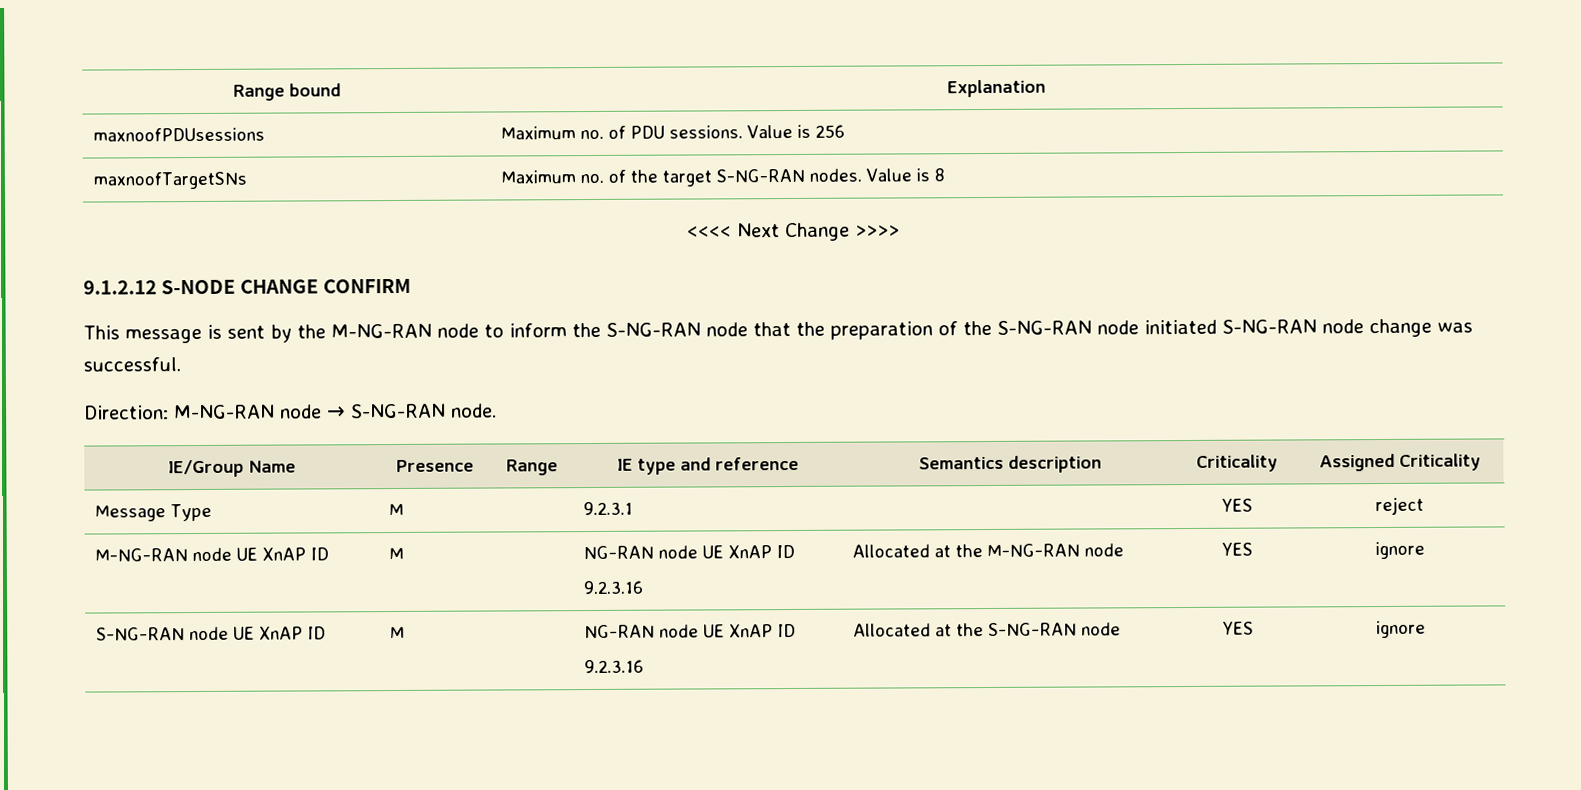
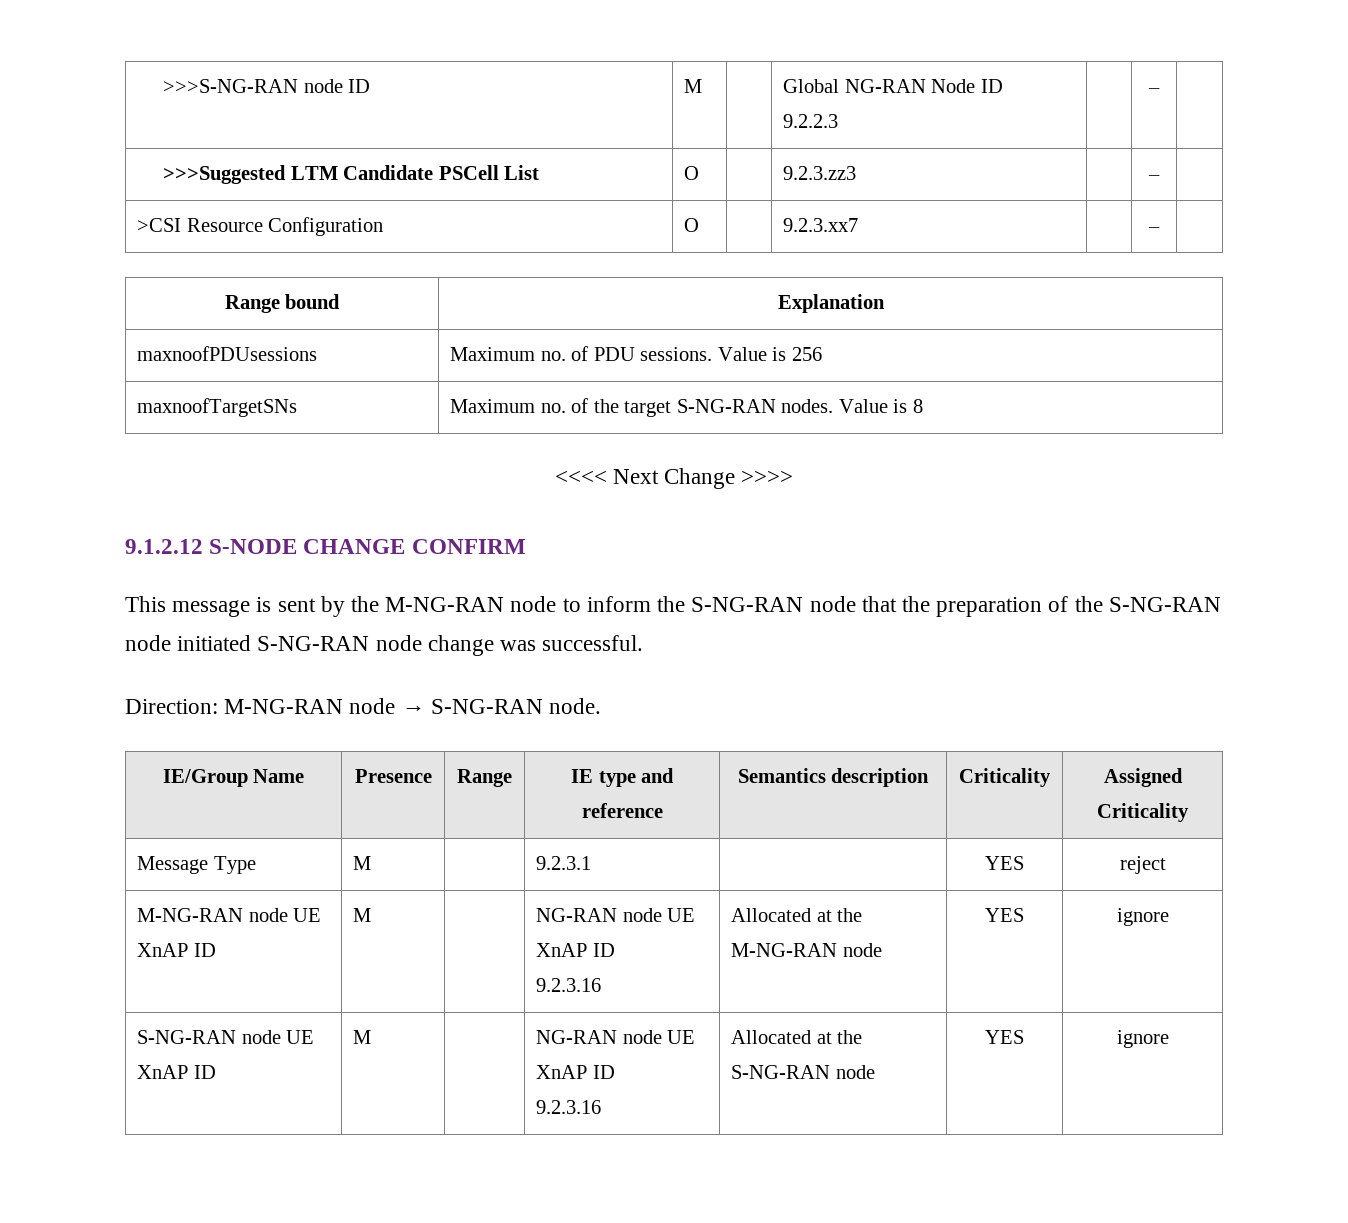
(233, 92) none -> [163,79,371,93] [684,79,703,93] [783,79,1003,93] [783,114,839,128] [1148,88,1160,93] [163,165,540,184] [684,166,700,180] [783,166,857,180] [1148,175,1160,180] [137,217,384,236] [684,218,700,232] [783,218,859,232] [1148,227,1160,232] >>>S-NG-RAN node ID | M | | Global NG-RAN Node ID // 9.2.2.3 | | – | // >>>Suggested LTM Candidate PSCell List | O | | 9.2.3.zz3 | | – | // >CSI Resource Configuration | O | | 9.2.3.xx7 | | – | //

